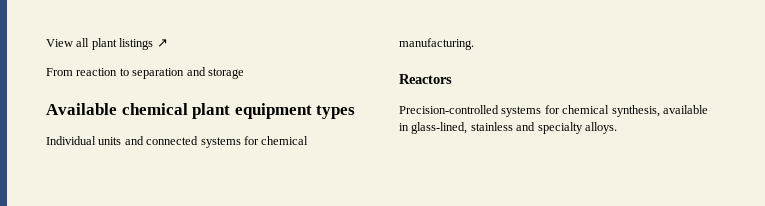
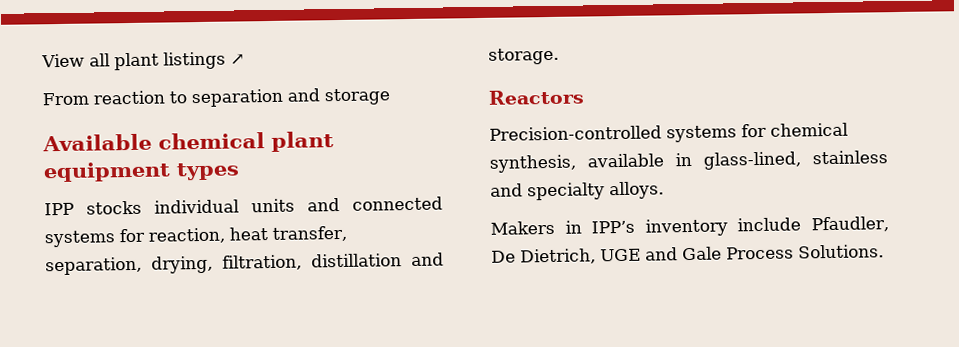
[46,136,96,145] Individual -> [44,199,239,216] IPP stocks individual
[261,136,309,145] [399,38,474,50] chemical manufacturing. -> [148,225,347,244] [45,252,444,276] [488,47,559,65] reaction, heat transfer, separation, drying, filtration, distillation and storage.
(617, 128) none -> [490,216,890,237] [491,244,884,265] // Makers in IPP’s inventory include Pfaudler, De Dietrich, UGE and Gale Process Solutions.

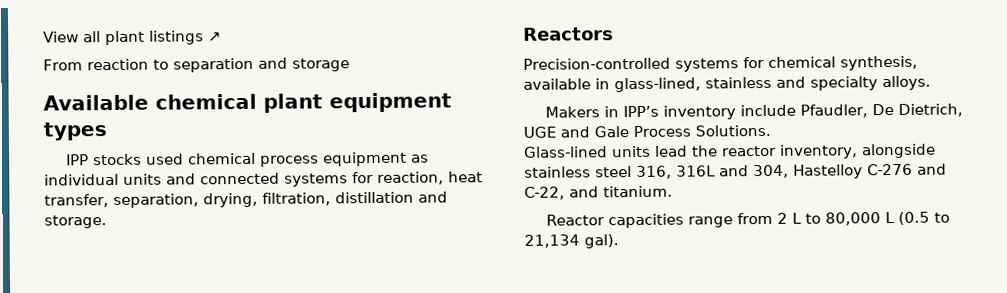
(142, 207) none -> [145,151,429,167] used chemical process equipment as
(884, 251) none -> [524,143,936,159] [524,163,947,179] [524,185,673,200] [545,211,950,229] [524,234,619,249] // Glass-lined units lead the reactor inventory, alongside stainless steel 316, 316L and 304, Hastelloy C-276 and C-22, and titanium. // Reactor capacities range from 2 L to 80,000 L (0.5 to 21,134 gal).

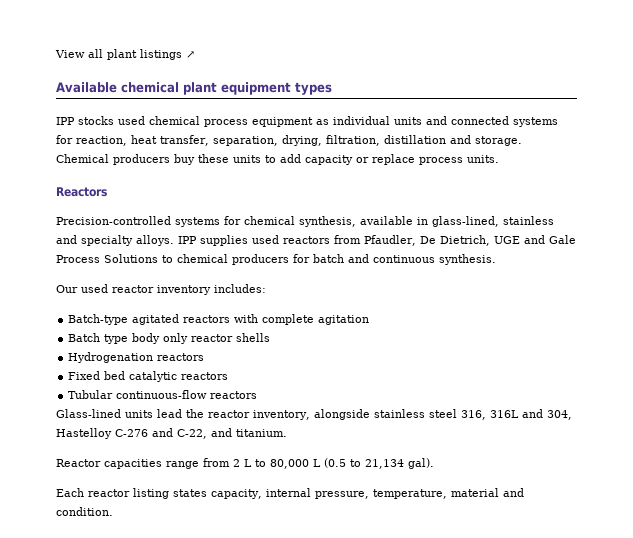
[43,57,350,73] // From reaction to separation and storage -> (195, 54) none
(107, 222) none -> [56,154,499,165] Chemical producers buy these units to add capacity or replace process units.
[544,104,796,120] // Makers in IPP’s inventory include -> [178,235,361,246] IPP supplies used reactors from
[695,124,771,137] Solutions. -> [104,254,496,265] [56,284,266,295] [68,314,370,325] [68,333,271,344] [68,352,205,363] [68,371,229,382] [68,390,258,399] Solutions to chemical producers for batch and continuous synthesis. // Our used reactor inventory includes: // Batch-type agitated reactors with complete agitation // Batch type body only reactor shells // Hydrogenation reactors // Fixed bed catalytic reactors // Tubular continuous-flow reactors
(619, 241) none -> [56,488,524,499] [56,507,113,516] // Each reactor listing states capacity, internal pressure, temperature, material and condition.

